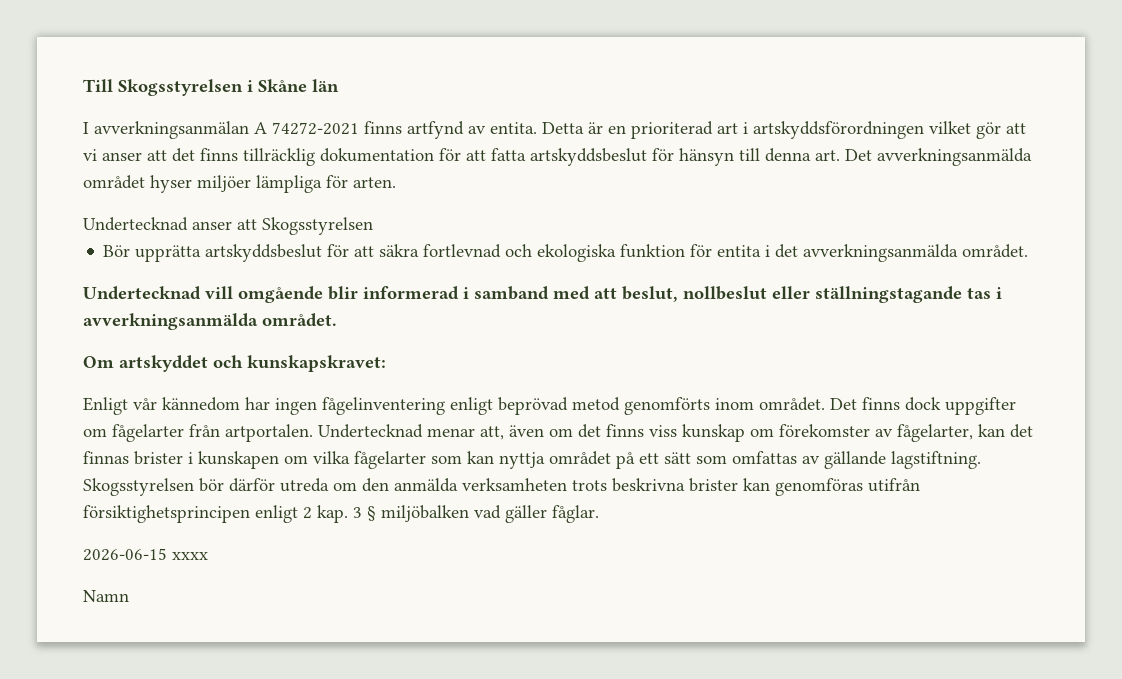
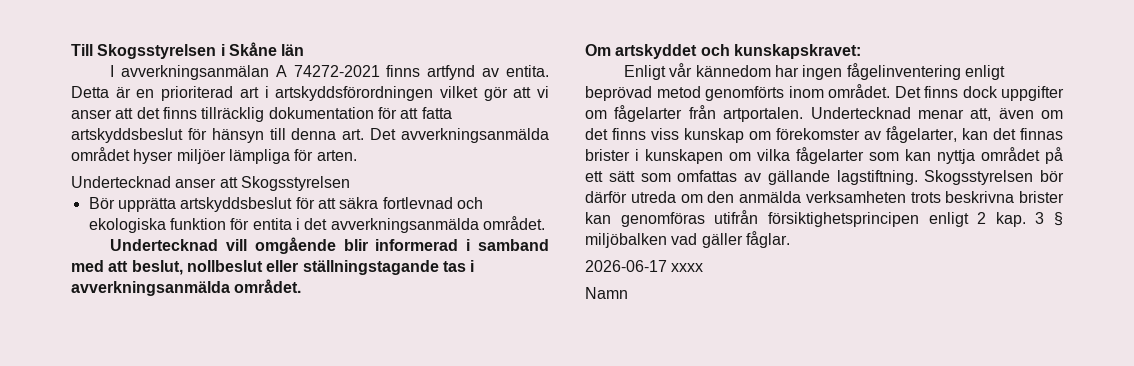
[83,548,167,561] 2026-06-15 -> [585,260,667,272] 2026-06-17

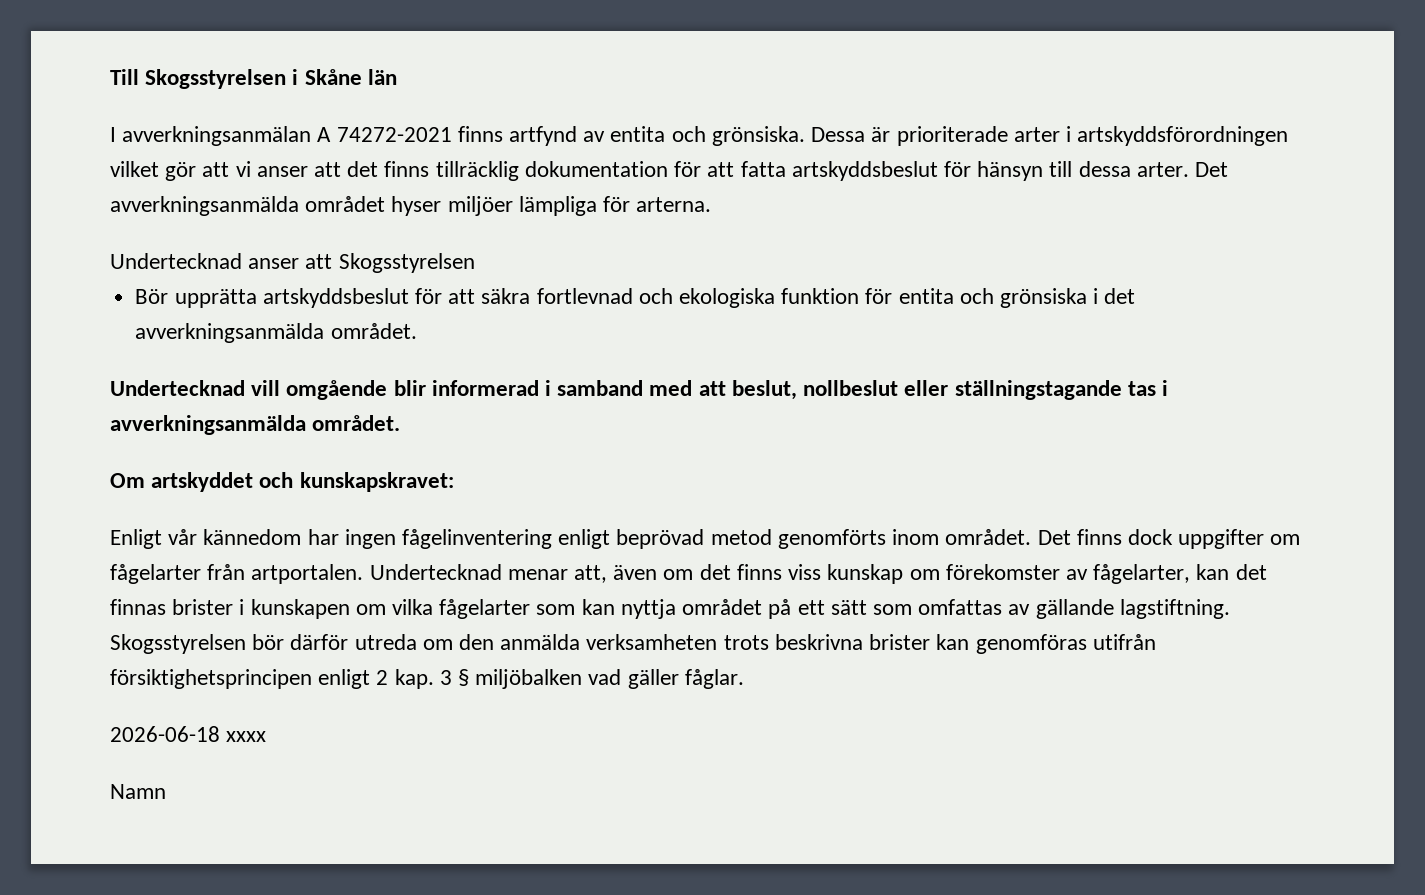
[506,65,549,77] [71,86,259,101] entita. Detta är en prioriterad art -> [610,126,1060,146] entita och grönsiska. Dessa är prioriterade arter
[291,128,365,140] denna art. -> [1078,161,1189,177] dessa arter.
[316,150,357,161] arten. -> [636,197,712,212] arterna.
(292, 224) none -> [959,288,1088,308] och grönsiska
[585,260,667,272] 2026-06-17 -> [110,726,220,742] 2026-06-18

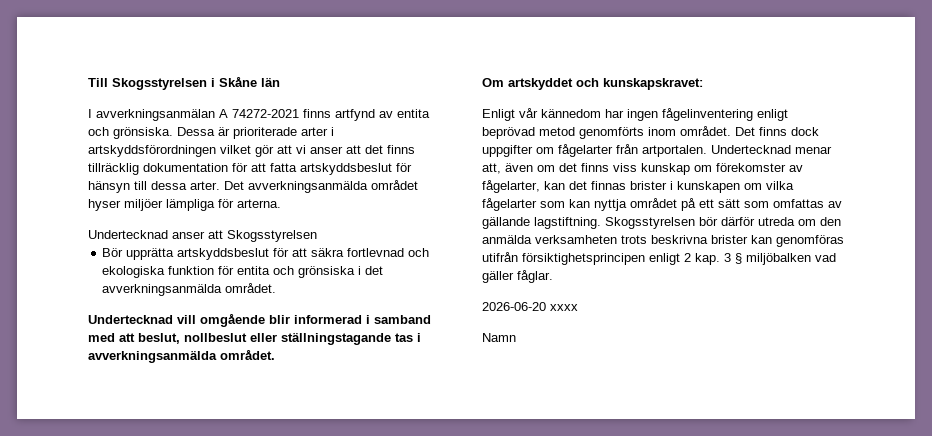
[110,726,220,742] 2026-06-18 -> [482,302,546,311] 2026-06-20

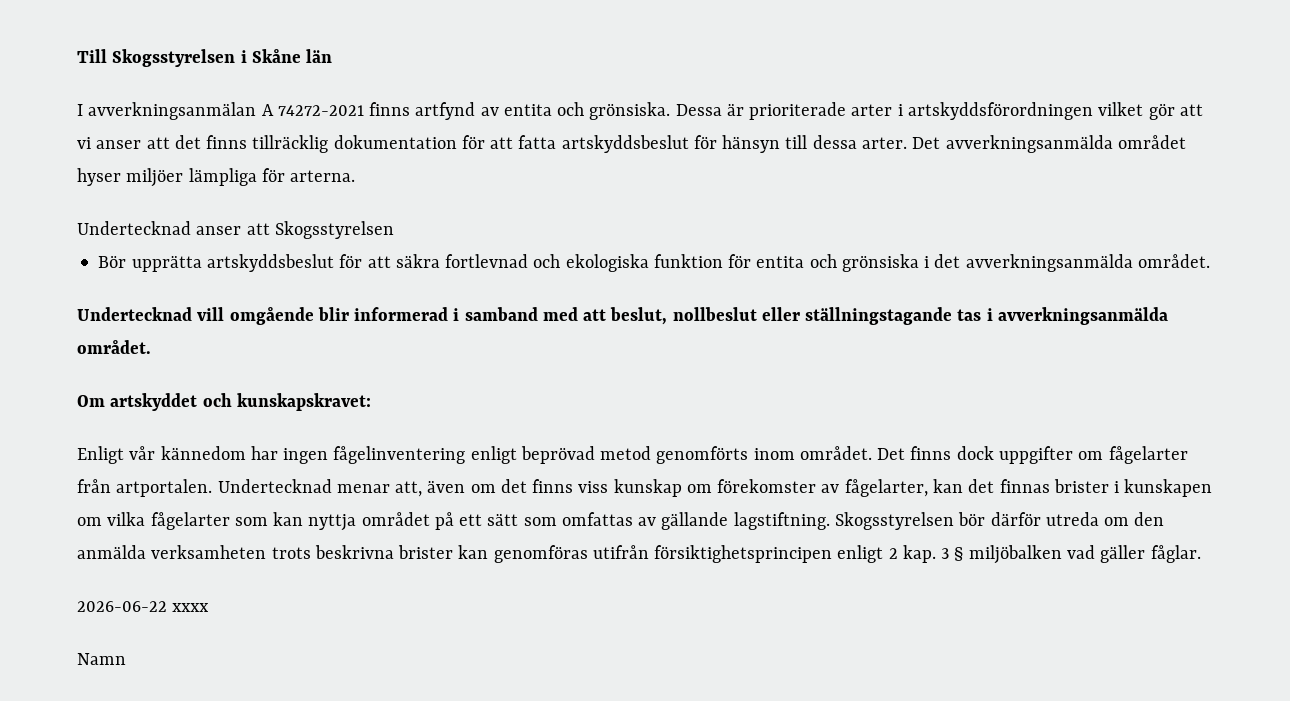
[482,302,546,311] 2026-06-20 -> [77,601,167,612] 2026-06-22

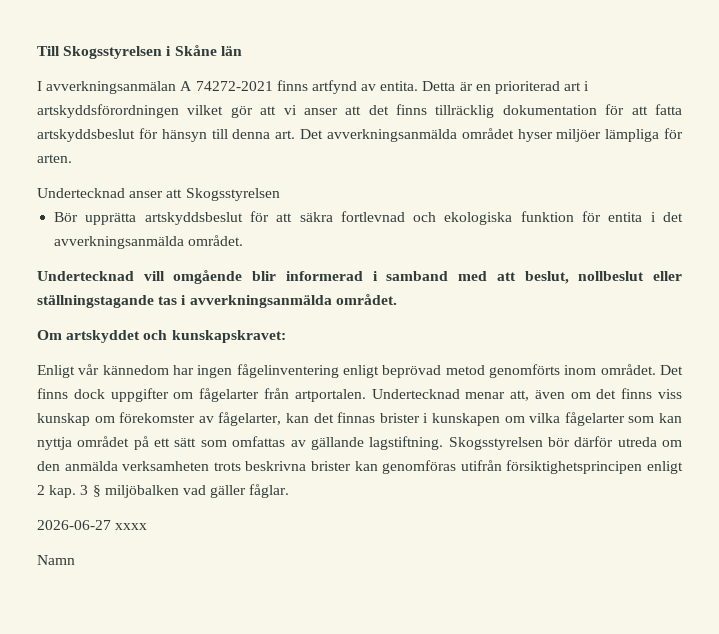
[503,102,893,120] entita och grönsiska. Dessa är prioriterade arter -> [380,81,582,94] entita. Detta är en prioriterad art
[812,135,907,149] dessa arter. -> [232,129,296,139] denna art.
[290,170,356,182] arterna. -> [37,154,72,163] arten.
[809,254,919,272] och grönsiska -> (643, 217) none
[77,601,167,612] 2026-06-22 -> [37,520,111,530] 2026-06-27

